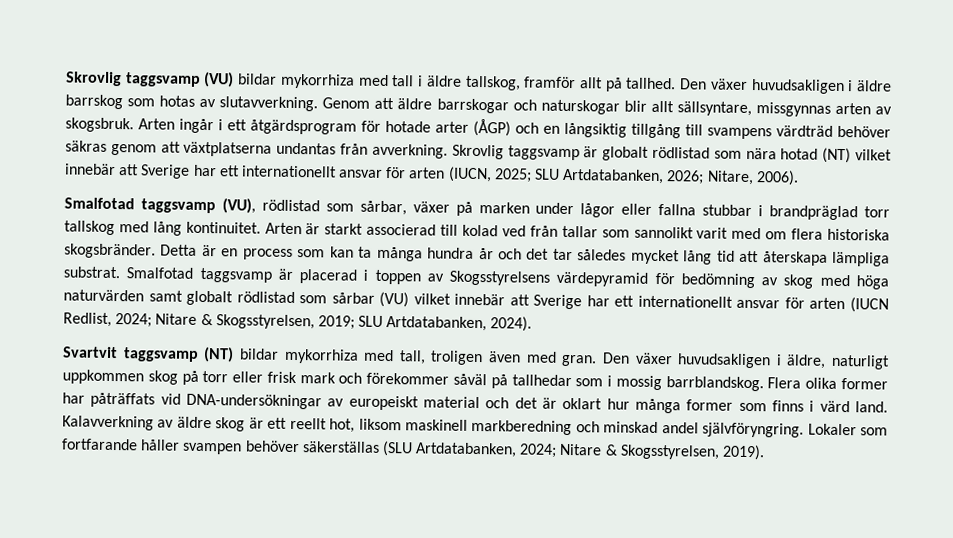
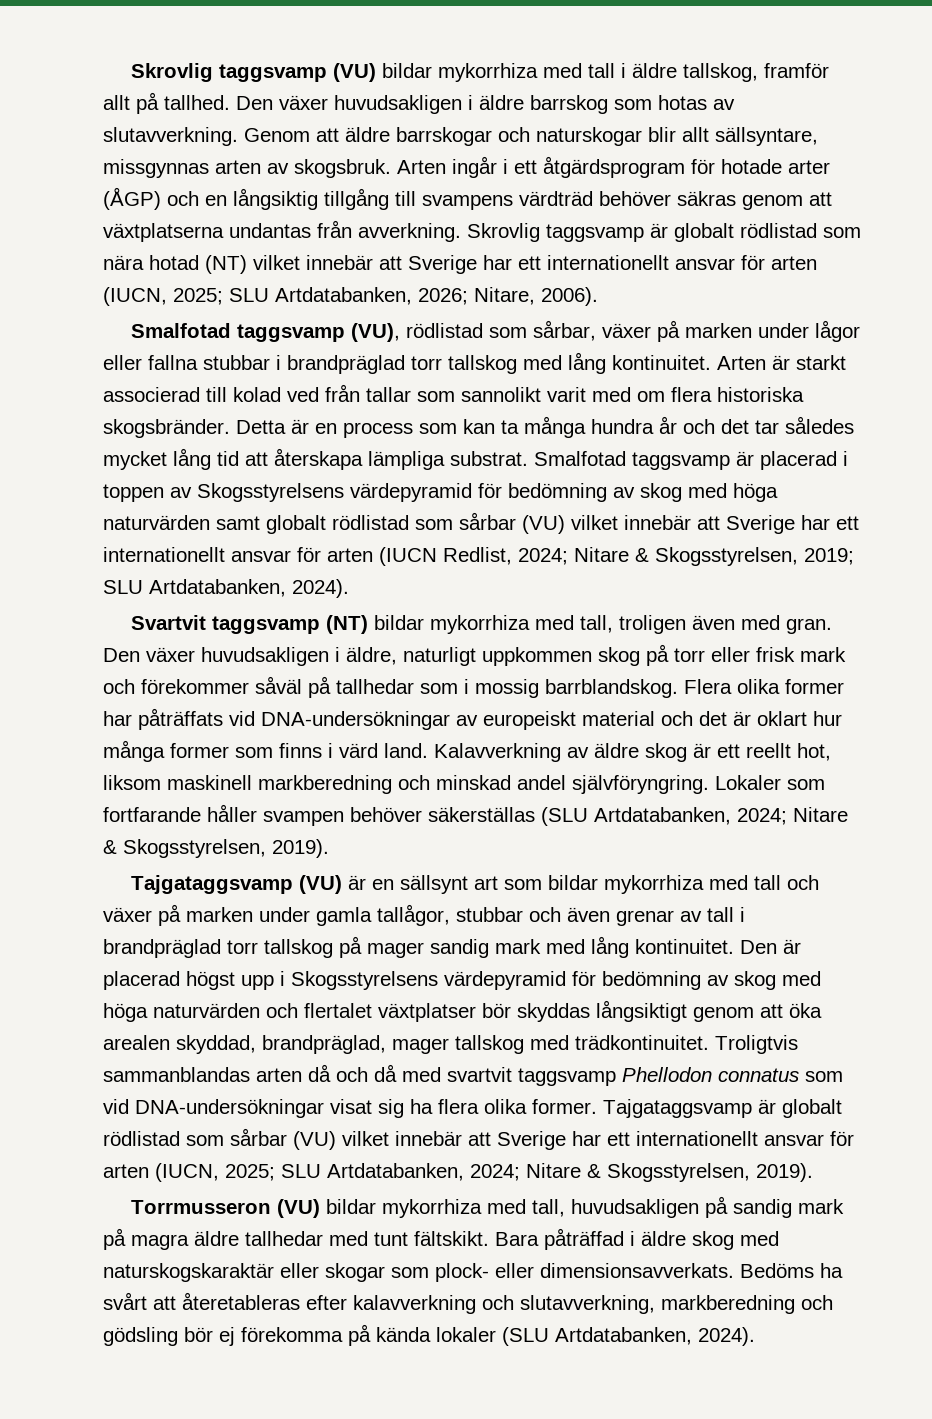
(766, 452) none -> [130,875,819,894] [103,904,745,926] [103,936,801,958] [103,971,821,990] [103,1000,822,1022] [103,1035,798,1054] [103,1064,843,1086] [103,1099,842,1118] [103,1128,854,1150] [103,1163,813,1182] [130,1196,844,1218] [103,1228,779,1250] [103,1263,843,1282] [103,1292,833,1314] [103,1324,755,1346] // Tajgataggsvamp (VU) är en sällsynt art som bildar mykorrhiza med tall och växer på marken under gamla tallågor, stubbar och även grenar av tall i brandpräglad torr tallskog på mager sandig mark med lång kontinuitet. Den är placerad högst upp i Skogsstyrelsens värdepyramid för bedömning av skog med höga naturvärden och flertalet växtplatser bör skyddas långsiktigt genom att öka arealen skyddad, brandpräglad, mager tallskog med trädkontinuitet. Troligtvis sammanblandas arten då och då med svartvit taggsvamp Phellodon connatus som vid DNA-undersökningar visat sig ha flera olika former. Tajgataggsvamp är globalt rödlistad som sårbar (VU) vilket innebär att Sverige har ett internationellt ansvar för arten (IUCN, 2025; SLU Artdatabanken, 2024; Nitare & Skogsstyrelsen, 2019). // Torrmusseron (VU) bildar mykorrhiza med tall, huvudsakligen på sandig mark på magra äldre tallhedar med tunt fältskikt. Bara påträffad i äldre skog med naturskogskaraktär eller skogar som plock- eller dimensionsavverkats. Bedöms ha svårt att återetableras efter kalavverkning och slutavverkning, markberedning och gödsling bör ej förekomma på kända lokaler (SLU Artdatabanken, 2024).

